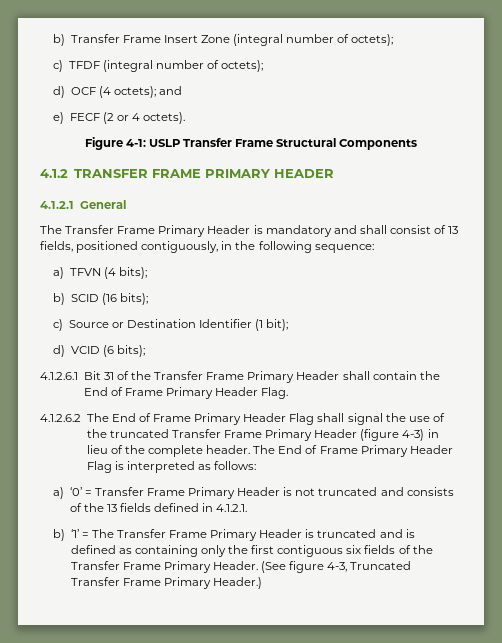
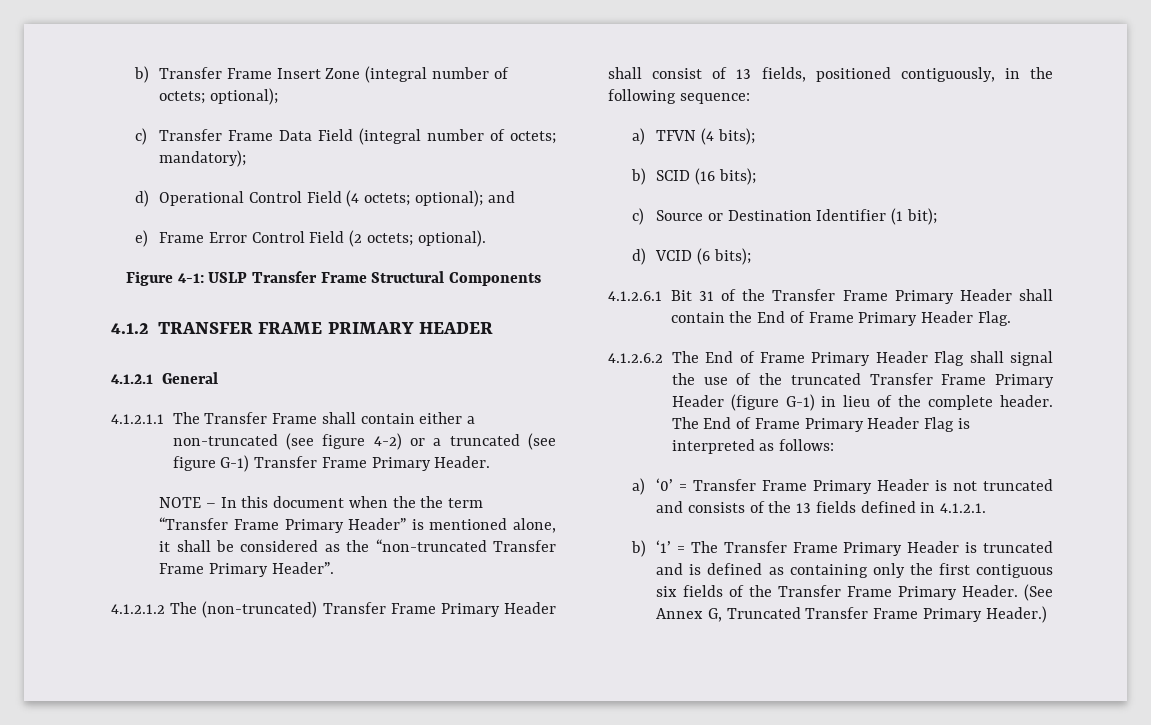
[351,34,394,46] [52,60,264,72] [52,86,182,98] [52,112,186,124] octets); // c) TFDF (integral number of octets); // d) OCF (4 octets); and // e) FECF (2 or 4 octets). -> [159,88,278,105] [135,128,556,145] [159,150,247,167] [135,190,515,207] [135,230,486,247] octets; optional); // c) Transfer Frame Data Field (integral number of octets; mandatory); // d) Operational Control Field (4 octets; optional); and // e) Frame Error Control Field (2 octets; optional).
[40,225,357,237] The Transfer Frame Primary Header is mandatory and -> [111,412,476,424] [172,433,556,450] [172,455,491,472] [159,496,484,508] [159,517,556,533] [159,539,556,552] [159,562,334,577] [111,601,556,618] 4.1.2.1.1 The Transfer Frame shall contain either a non-truncated (see figure 4-2) or a truncated (see figure G-1) Transfer Frame Primary Header. // NOTE – In this document when the the term “Transfer Frame Primary Header” is mentioned alone, it shall be considered as the “non-truncated Transfer Frame Primary Header”. // 4.1.2.1.2 The (non-truncated) Transfer Frame Primary Header
[402,429,425,441] 4-3) -> [785,394,815,411] G-1)
[289,561,348,573] figure 4-3, -> [656,608,722,622] Annex G,

